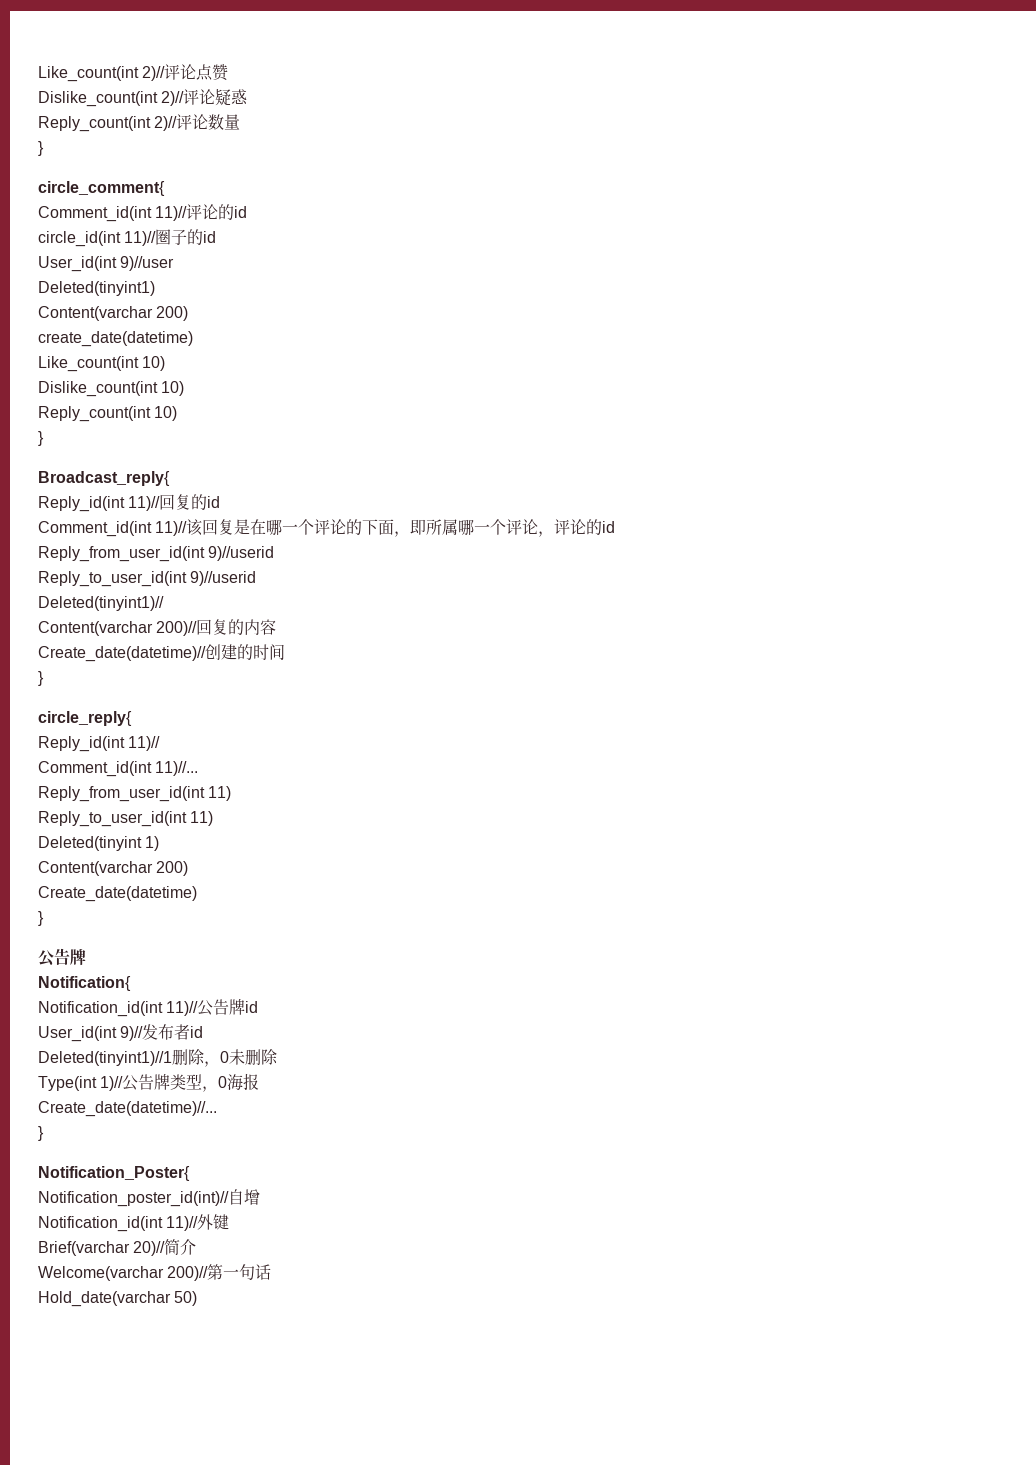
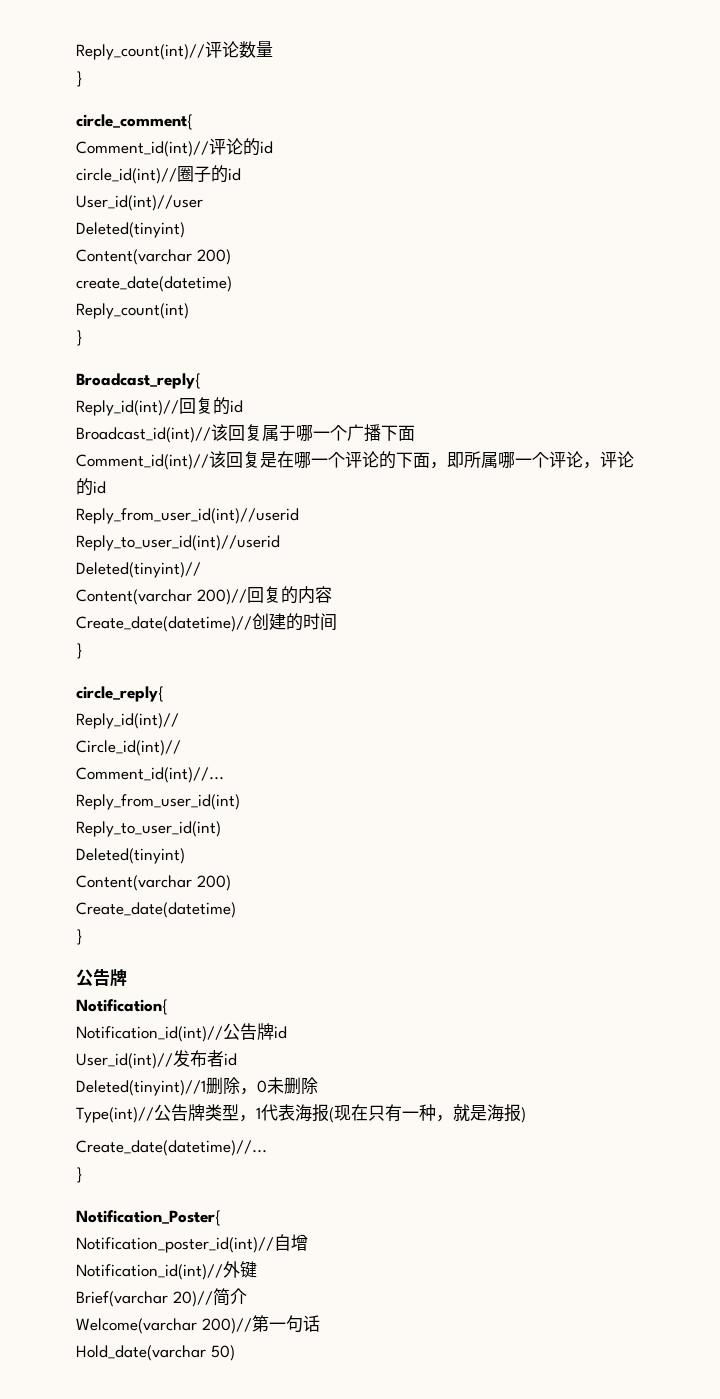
[38,63,230,82] [38,88,248,107] [38,116,178,132] Like_count(int 2)//评论点赞 // Dislike_count(int 2)//评论疑惑 // Reply_count(int 2)// -> [76,44,205,60] Reply_count(int)//
[38,204,248,222] [38,231,157,247] Comment_id(int 11)//评论的id // circle_id(int 11)// -> [76,138,273,157] [76,168,177,184] Comment_id(int)//评论的id // circle_id(int)//
[38,256,175,272] [38,281,155,296] User_id(int 9)//user // Deleted(tinyint1) -> [76,195,203,211] [76,222,185,238] User_id(int)//user // Deleted(tinyint)
[38,356,166,372] [38,381,185,397] [38,406,178,422] Like_count(int 10) // Dislike_count(int 10) // Reply_count(int 10) -> [76,303,189,319] Reply_count(int)
[38,496,161,512] Reply_id(int 11)// -> [76,400,179,416] Reply_id(int)//
[38,521,188,537] Comment_id(int 11)// -> [76,424,415,443] [76,454,209,470] Broadcast_id(int)//该回复属于哪一个广播下面 // Comment_id(int)//
[38,546,275,562] [38,571,257,587] [38,596,164,611] Reply_from_user_id(int 9)//userid // Reply_to_user_id(int 9)//userid // Deleted(tinyint1)// -> [76,508,299,524] [76,535,280,551] [76,562,201,578] Reply_from_user_id(int)//userid // Reply_to_user_id(int)//userid // Deleted(tinyint)//
[38,736,161,752] [38,761,199,777] [38,786,232,802] [38,811,214,827] [38,836,160,851] Reply_id(int 11)// // Comment_id(int 11)//... // Reply_from_user_id(int 11) // Reply_to_user_id(int 11) // Deleted(tinyint 1) -> [76,713,179,729] [76,740,181,756] [76,767,224,783] [76,794,240,810] [76,821,221,837] [76,848,185,864] Reply_id(int)// // Circle_id(int)// // Comment_id(int)//... // Reply_from_user_id(int) // Reply_to_user_id(int) // Deleted(tinyint)
[38,1001,199,1017] Notification_id(int 11)// -> [76,1026,223,1042] Notification_id(int)//
[38,1026,144,1042] User_id(int 9)// -> [76,1053,173,1069] User_id(int)//
[38,1051,172,1066] Deleted(tinyint1)//1 -> [76,1080,206,1096] Deleted(tinyint)//1
[38,1076,124,1091] Type(int 1)// -> [76,1107,154,1123] Type(int)//
[218,1073,260,1091] 0海报 -> [256,1104,526,1123] 1代表海报(现在只有一种，就是海报)
[38,1216,199,1232] Notification_id(int 11)// -> [76,1264,223,1280] Notification_id(int)//

